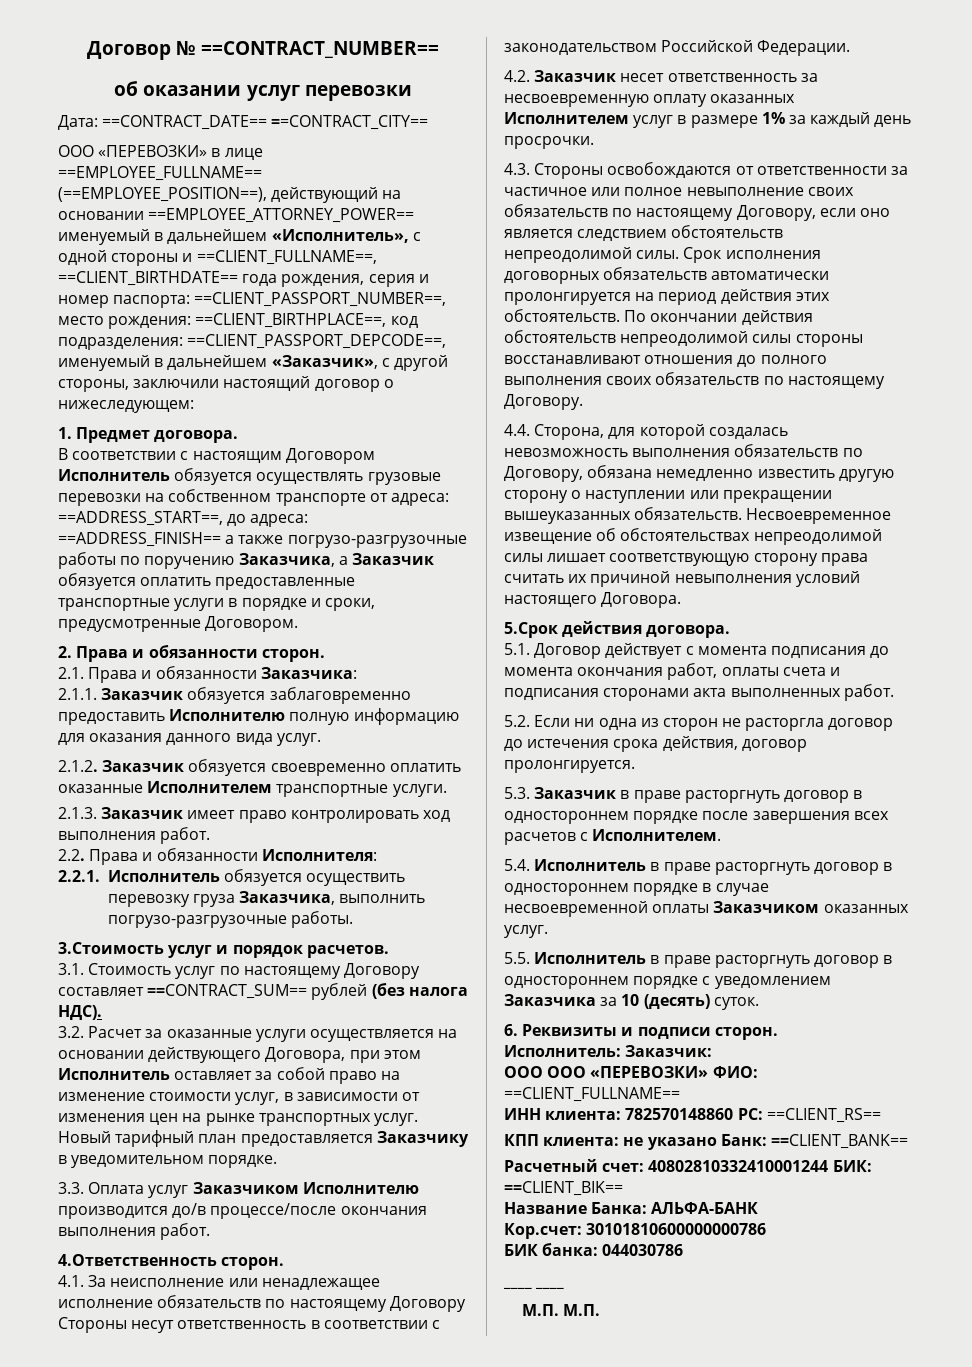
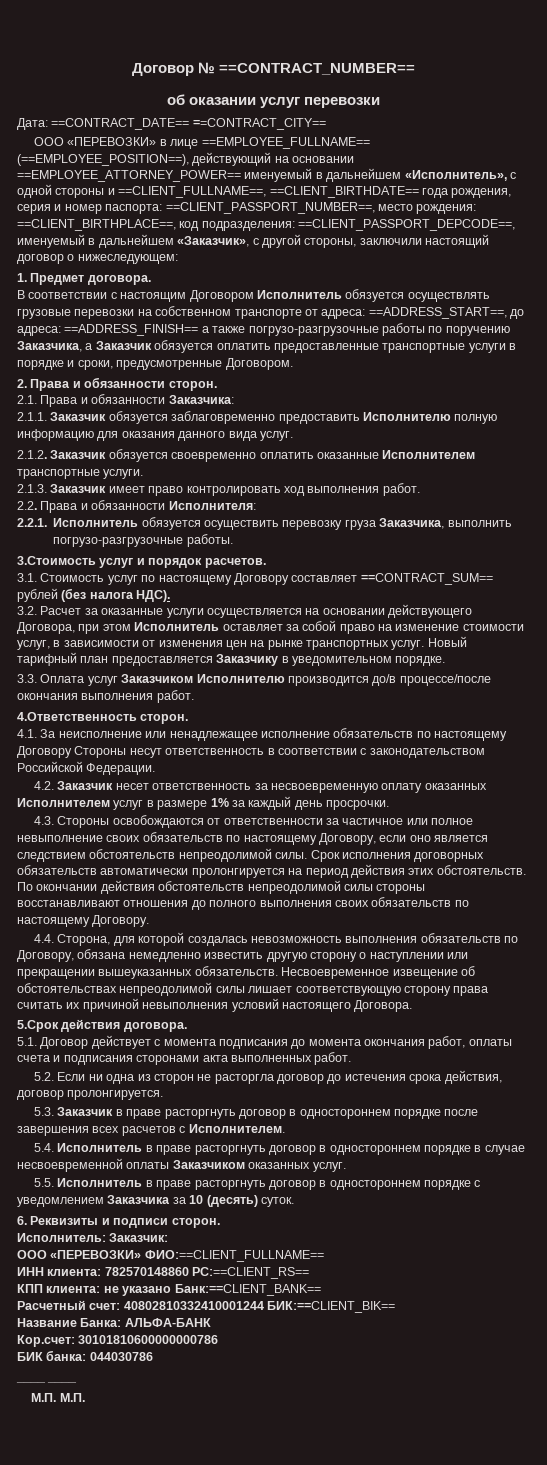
[547,1066,758,1078] [504,1087,680,1102] ООО «ПЕРЕВОЗКИ» ФИО: ==CLIENT_FULLNAME== -> [50,1250,324,1262] «ПЕРЕВОЗКИ» ФИО:==CLIENT_FULLNAME==
[737,1108,881,1123] РС: ==CLIENT_RS== -> [192,1267,310,1279] РС:==CLIENT_RS==
[720,1134,908,1149] Банк: ==CLIENT_BANK== -> [174,1284,321,1296] Банк:==CLIENT_BANK==
[832,1160,872,1172] [504,1181,623,1196] БИК: ==CLIENT_BIK== -> [267,1301,396,1313] БИК:==CLIENT_BIK==

